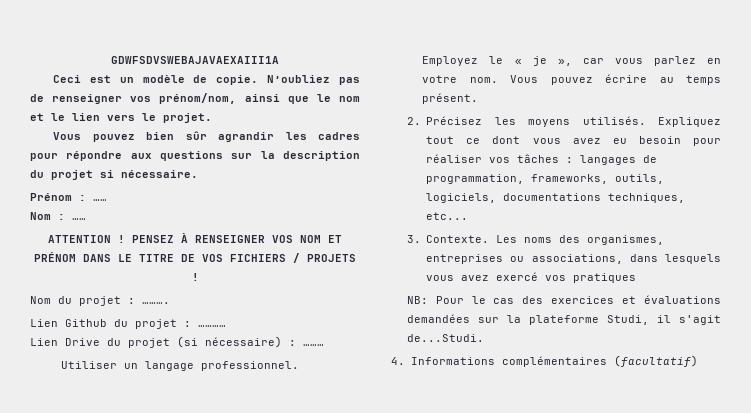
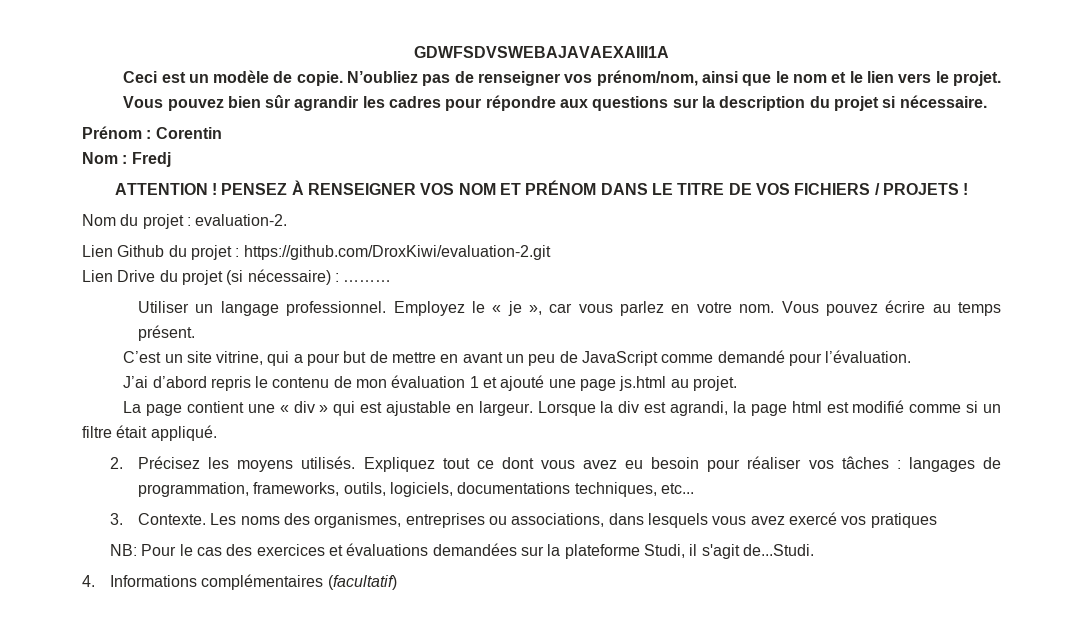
[93,199,107,201] …… -> [155,127,222,139] Corentin
[72,218,86,220] …… -> [131,152,171,167] Fredj
[142,302,170,304] ………. -> [195,214,288,226] evaluation-2.
[198,325,226,327] ………… -> [243,245,551,260] https://github.com/DroxKiwi/evaluation-2.git
(479, 98) none -> [123,350,912,366] [123,375,737,391] [123,400,1001,416] [82,425,217,441] // C’est un site vitrine, qui a pour but de mettre en avant un peu de JavaScript comme demandé pour l’évaluation. // J’ai d’abord repris le contenu de mon évaluation 1 et ajouté une page js.html au projet. // La page contient une « div » qui est ajustable en largeur. Lorsque la div est agrandi, la page html est modifié comme si un filtre était appliqué.

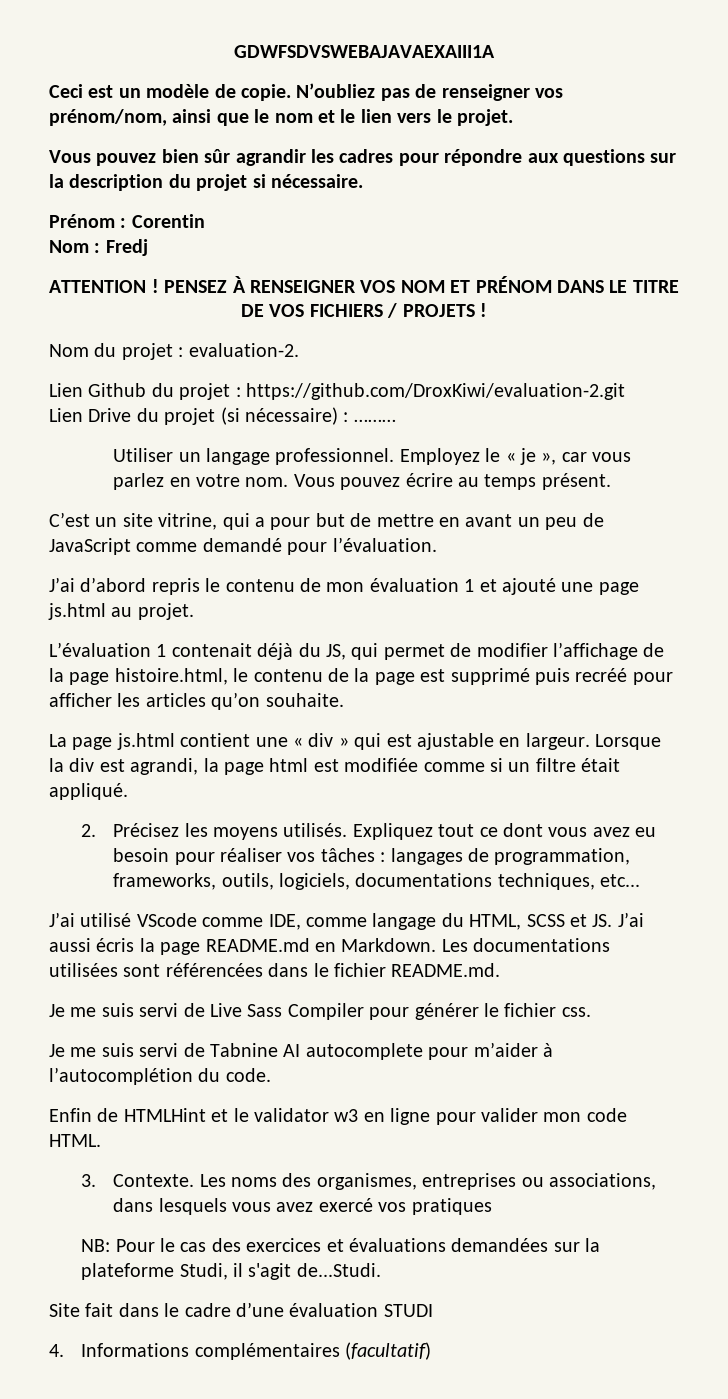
(737, 383) none -> [49,642,665,660] [49,668,673,685] [49,692,344,710] // L’évaluation 1 contenait déjà du JS, qui permet de modifier l’affichage de la page histoire.html, le contenu de la page est supprimé puis recréé pour afficher les articles qu’on souhaite.
(183, 410) none -> [116,733,175,750] js.html
[852,400,905,413] modifié -> [344,758,419,772] modifiée
(694, 488) none -> [49,912,644,930] [49,938,611,955] [49,963,501,977] [49,1003,591,1020] [49,1042,553,1060] [49,1067,271,1085] [49,1108,627,1125] [49,1134,101,1147] // J’ai utilisé VScode comme IDE, comme langage du HTML, SCSS et JS. J’ai aussi écris la page README.md en Markdown. Les documentations utilisées sont référencées dans le fichier README.md. // Je me suis servi de Live Sass Compiler pour générer le fichier css. // Je me suis servi de Tabnine AI autocomplete pour m’aider à l’autocomplétion du code. // Enfin de HTMLHint et le validator w3 en ligne pour valider mon code HTML.
(814, 550) none -> [49,1302,433,1317] // Site fait dans le cadre d’une évaluation STUDI

